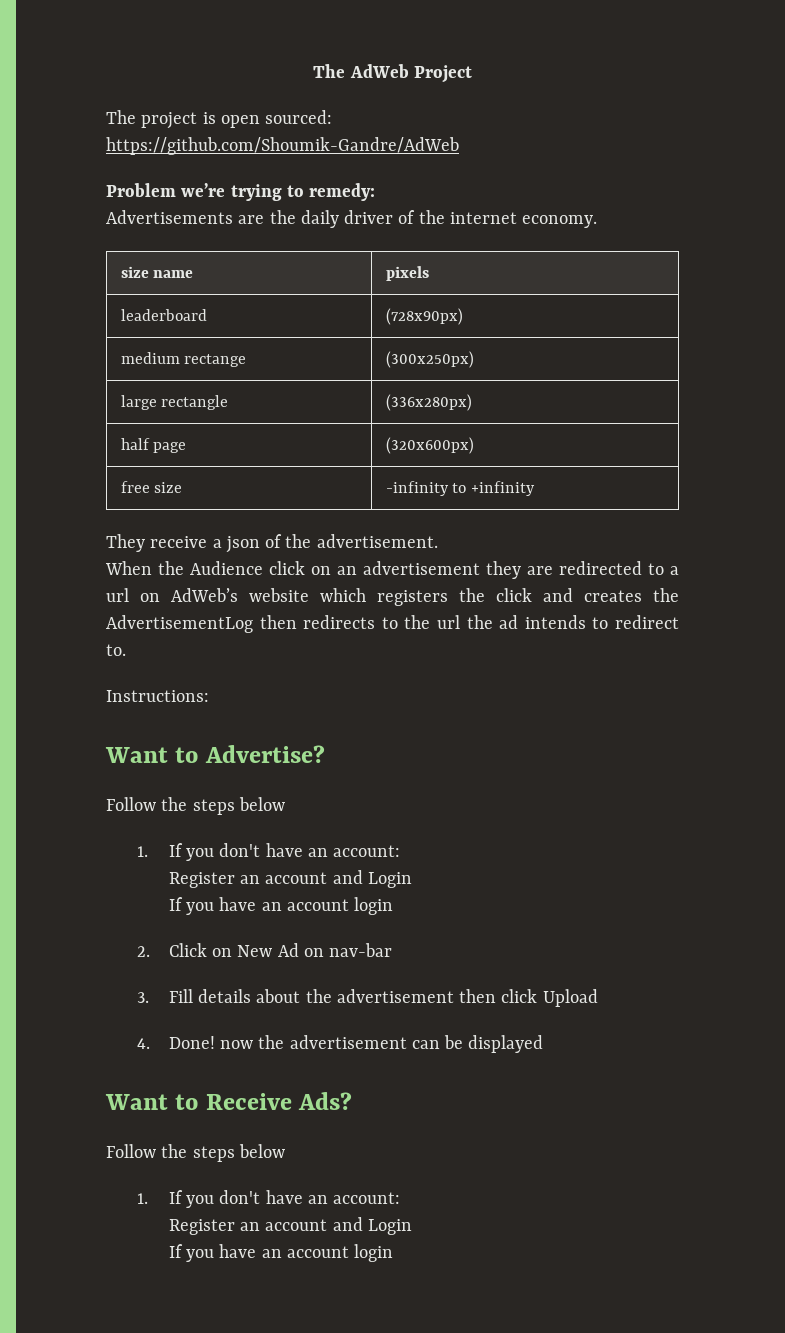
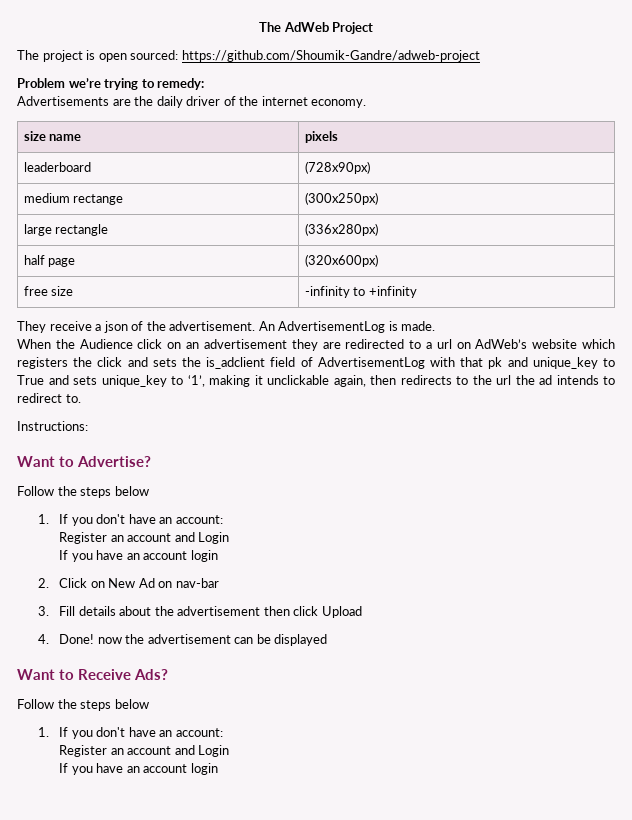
[106,137,459,155] https://github.com/Shoumik-Gandre/AdWeb -> [181,50,480,62] https://github.com/Shoumik-Gandre/adweb-project
(438, 541) none -> [258,321,436,333] An AdvertisementLog is made.
[584,588,679,602] [106,615,253,633] creates the AdvertisementLog -> [152,357,615,369] [17,375,366,387] sets the is_adclient field of AdvertisementLog with that pk and unique_key to True and sets unique_key to ‘1’, making it unclickable again,

